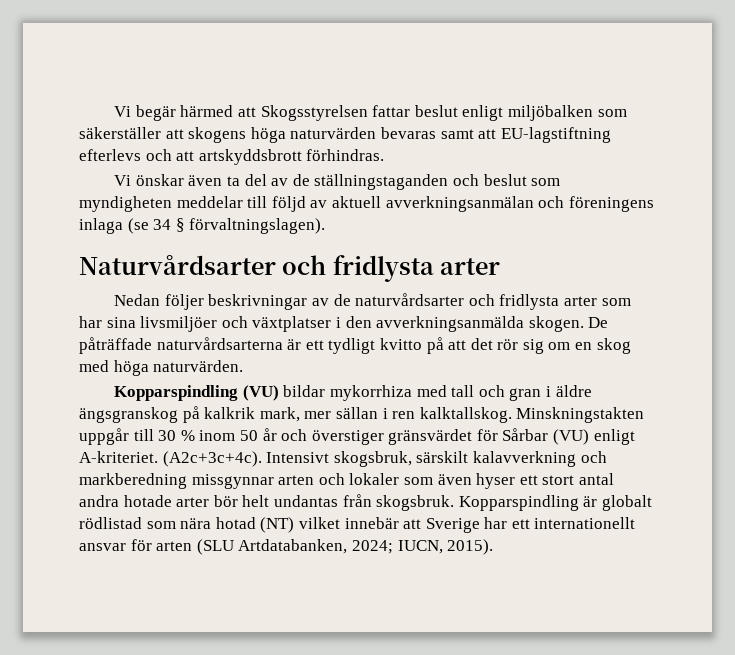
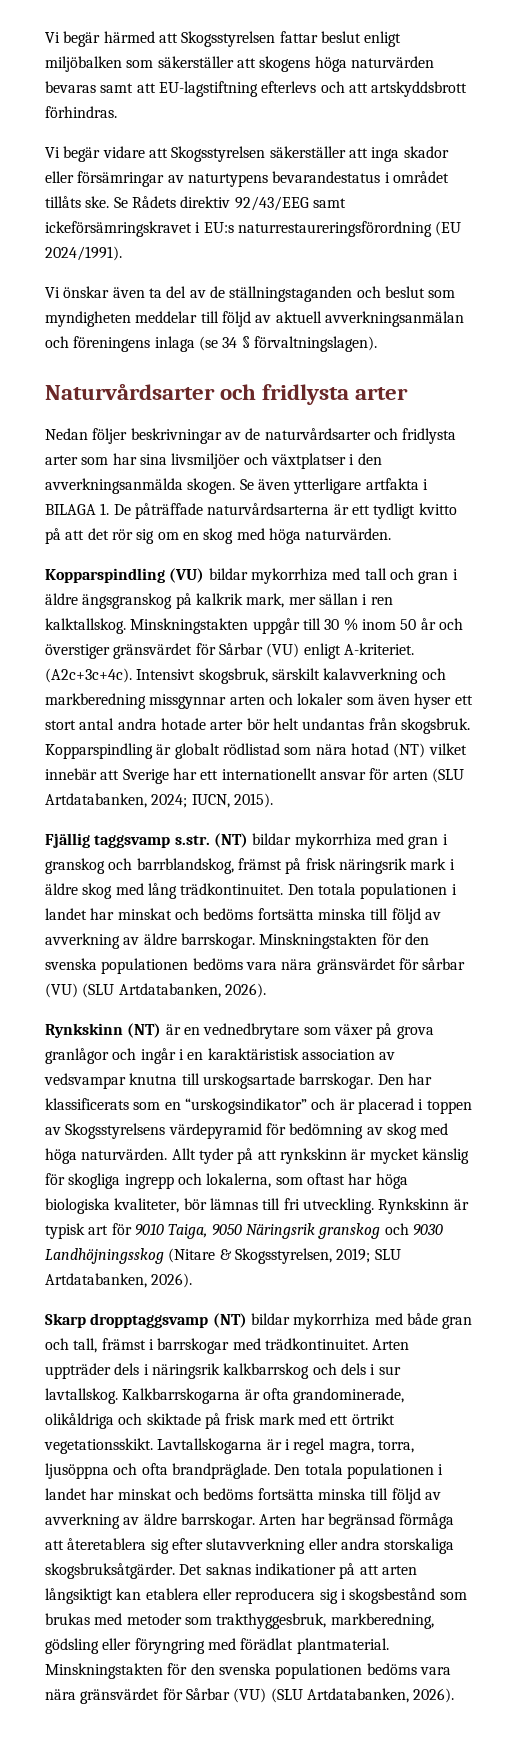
(385, 155) none -> [45,146,449,162] [45,171,449,187] [45,196,346,211] [45,221,462,237] [45,246,122,261] // Vi begär vidare att Skogsstyrelsen säkerställer att inga skador eller försämringar av naturtypens bevarandestatus i området tillåts ske. Se Rådets direktiv 92/43/EEG samt ickeförsämringskravet i EU:s naturrestaureringsförordning (EU 2024/1991).
(584, 324) none -> [239,478,428,494] [45,503,110,515] Se även ytterligare artfakta i BILAGA 1.
(494, 547) none -> [45,833,448,849] [45,858,455,874] [45,883,457,899] [45,908,441,924] [45,933,429,949] [45,958,466,974] [45,983,266,998] [45,1023,434,1039] [45,1048,396,1064] [44,1073,432,1089] [45,1098,472,1114] [45,1123,449,1139] [45,1148,469,1164] [45,1173,408,1189] [45,1198,469,1214] [45,1223,443,1239] [45,1248,401,1264] [45,1273,193,1288] [45,1313,473,1329] [45,1338,410,1354] [45,1363,401,1379] [45,1388,405,1404] [45,1413,395,1429] [44,1438,414,1454] [45,1463,444,1479] [45,1488,441,1504] [45,1513,455,1529] [45,1538,455,1554] [45,1563,417,1579] [45,1588,467,1604] [45,1613,434,1629] [45,1638,389,1654] [45,1663,451,1679] [45,1688,455,1704] // Fjällig taggsvamp s.str. (NT) bildar mykorrhiza med gran i granskog och barrblandskog, främst på frisk näringsrik mark i äldre skog med lång trädkontinuitet. Den totala populationen i landet har minskat och bedöms fortsätta minska till följd av avverkning av äldre barrskogar. Minskningstakten för den svenska populationen bedöms vara nära gränsvärdet för sårbar (VU) (SLU Artdatabanken, 2026). // Rynkskinn (NT) är en vednedbrytare som växer på grova granlågor och ingår i en karaktäristisk association av vedsvampar knutna till urskogsartade barrskogar. Den har klassificerats som en “urskogsindikator” och är placerad i toppen av Skogsstyrelsens värdepyramid för bedömning av skog med höga naturvärden. Allt tyder på att rynkskinn är mycket känslig för skogliga ingrepp och lokalerna, som oftast har höga biologiska kvaliteter, bör lämnas till fri utveckling. Rynkskinn är typisk art för 9010 Taiga, 9050 Näringsrik granskog och 9030 Landhöjningsskog (Nitare & Skogsstyrelsen, 2019; SLU Artdatabanken, 2026). // Skarp dropptaggsvamp (NT) bildar mykorrhiza med både gran och tall, främst i barrskogar med trädkontinuitet. Arten uppträder dels i näringsrik kalkbarrskog och dels i sur lavtallskog. Kalkbarrskogarna är ofta grandominerade, olikåldriga och skiktade på frisk mark med ett örtrikt vegetationsskikt. Lavtallskogarna är i regel magra, torra, ljusöppna och ofta brandpräglade. Den totala populationen i landet har minskat och bedöms fortsätta minska till följd av avverkning av äldre barrskogar. Arten har begränsad förmåga att återetablera sig efter slutavverkning eller andra storskaliga skogsbruksåtgärder. Det saknas indikationer på att arten långsiktigt kan etablera eller reproducera sig i skogsbestånd som brukas med metoder som trakthyggesbruk, markberedning, gödsling eller föryngring med förädlat plantmaterial. Minskningstakten för den svenska populationen bedöms vara nära gränsvärdet för Sårbar (VU) (SLU Artdatabanken, 2026).

